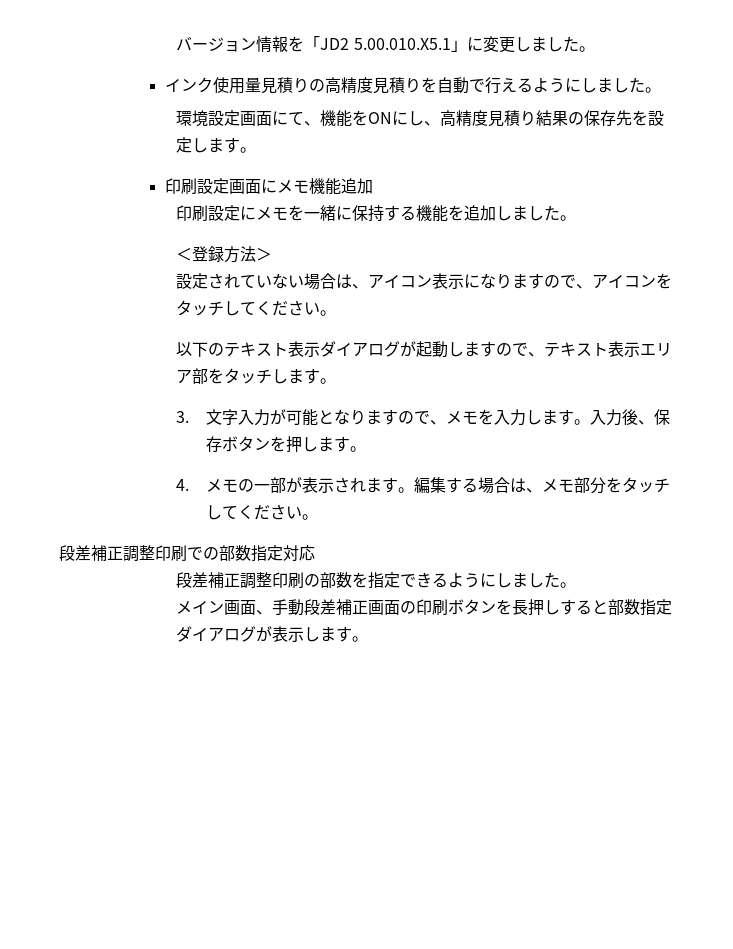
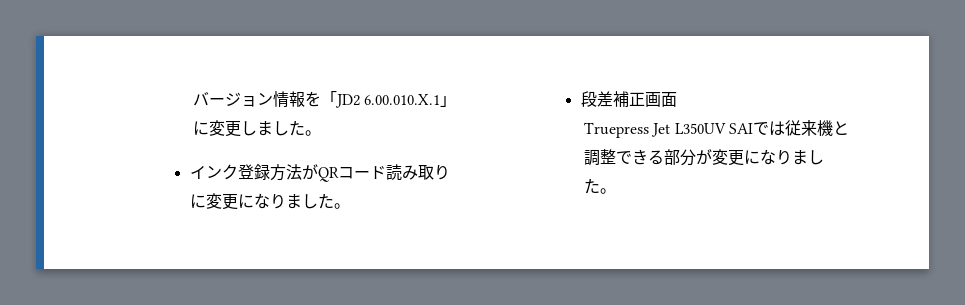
[353,38,451,50] 5.00.010.X5.1 -> [364,94,441,105] 6.00.010.X.1
[212,77,661,94] [176,110,665,127] [176,137,257,153] [164,178,373,195] [176,205,577,222] [176,246,273,263] [176,273,673,290] [176,300,337,316] [176,341,673,358] [176,368,337,384] [176,409,670,426] [205,436,366,453] [176,477,670,494] [205,504,318,520] [59,545,315,562] [176,572,577,589] [176,599,673,616] [176,626,353,642] 使用量見積りの高精度見積りを自動で行えるようにしました。 // 環境設定画面にて、機能をONにし、高精度見積り結果の保存先を設定します。 // 印刷設定画面にメモ機能追加 // 印刷設定にメモを一緒に保持する機能を追加しました。 // ＜登録方法＞ // 設定されていない場合は、アイコン表示になりますので、アイコンをタッチしてください。 // 以下のテキスト表示ダイアログが起動しますので、テキスト表示エリア部をタッチします。 // 3.文字入力が可能となりますので、メモを入力します。入力後、保存ボタンを押します。 // 4.メモの一部が表示されます。編集する場合は、メモ部分をタッチしてください。 // 段差補正調整印刷での部数指定対応 // 段差補正調整印刷の部数を指定できるようにしました。 // メイン画面、手動段差補正画面の印刷ボタンを長押しすると部数指定ダイアログが表示します -> [237,164,450,182] [189,193,350,210] [580,91,677,107] [583,120,849,138] [583,149,824,166] [583,178,600,194] 登録方法がQRコード読み取りに変更になりました。 // 段差補正画面 // Truepress Jet L350UV SAIでは従来機と調整できる部分が変更になりました

